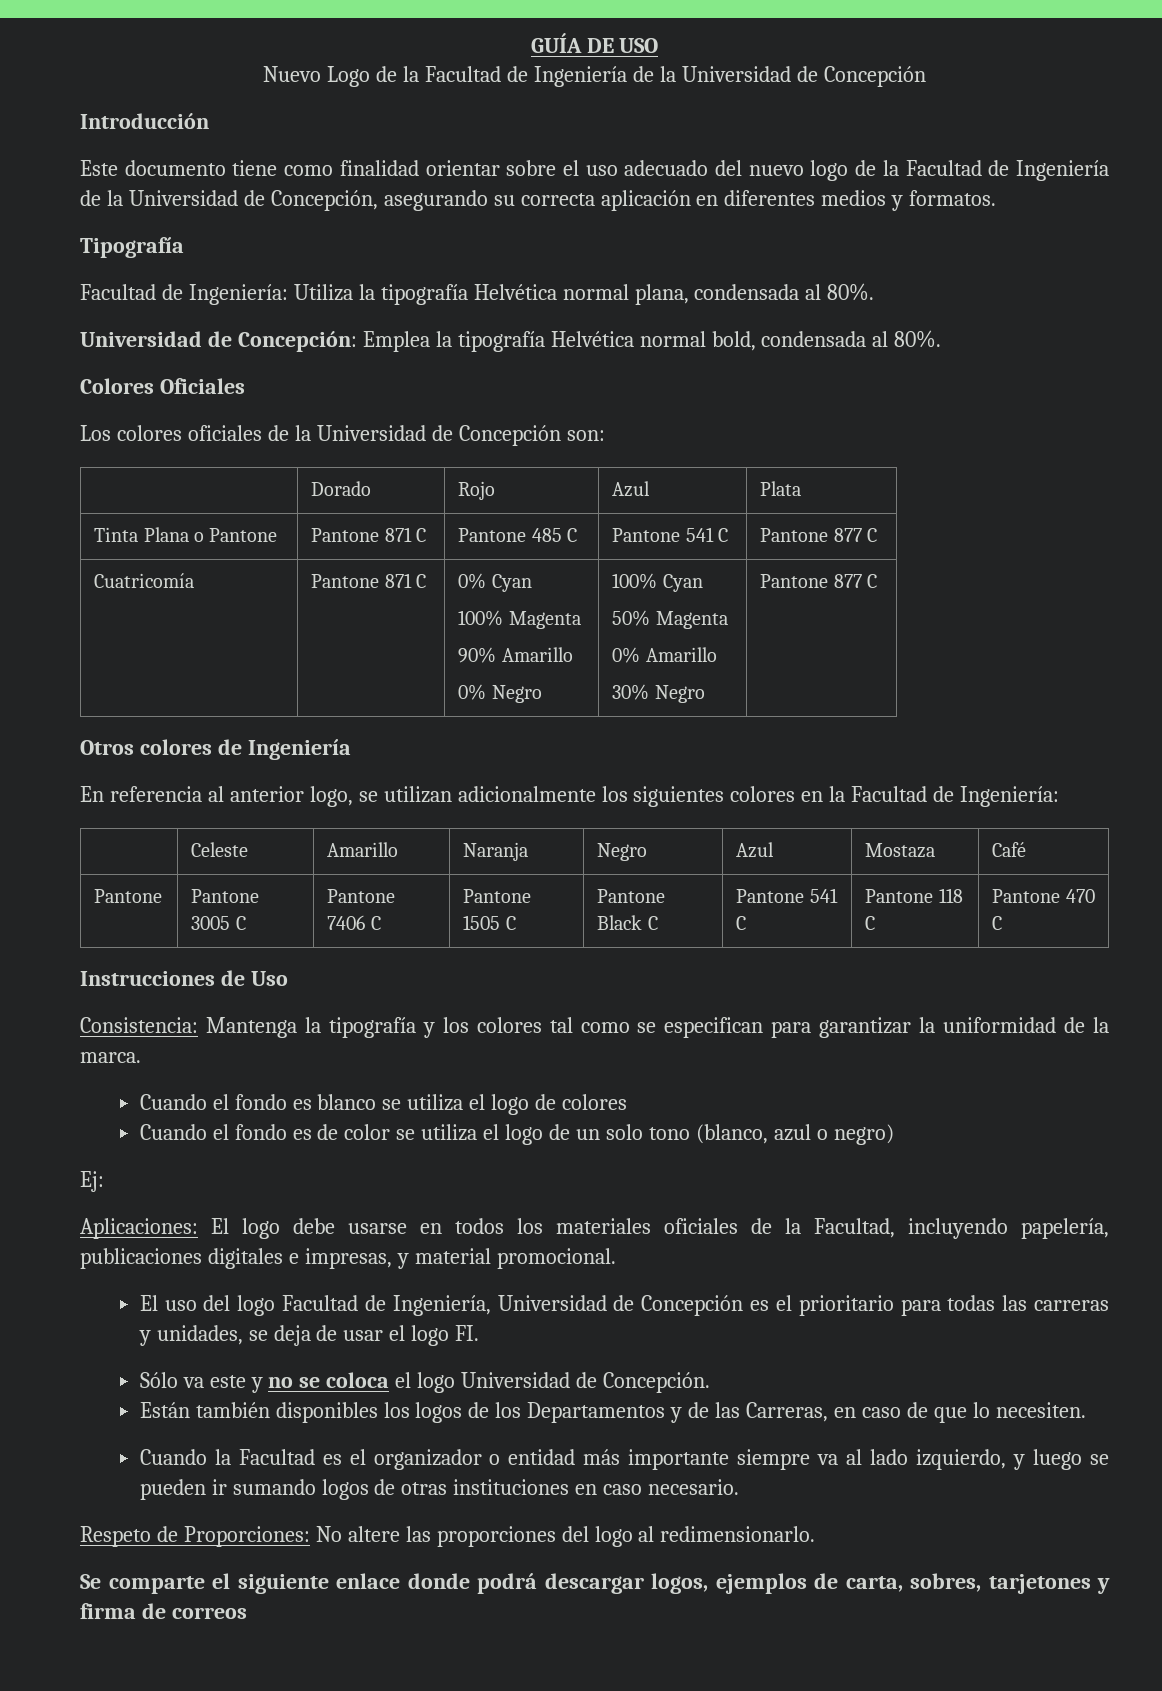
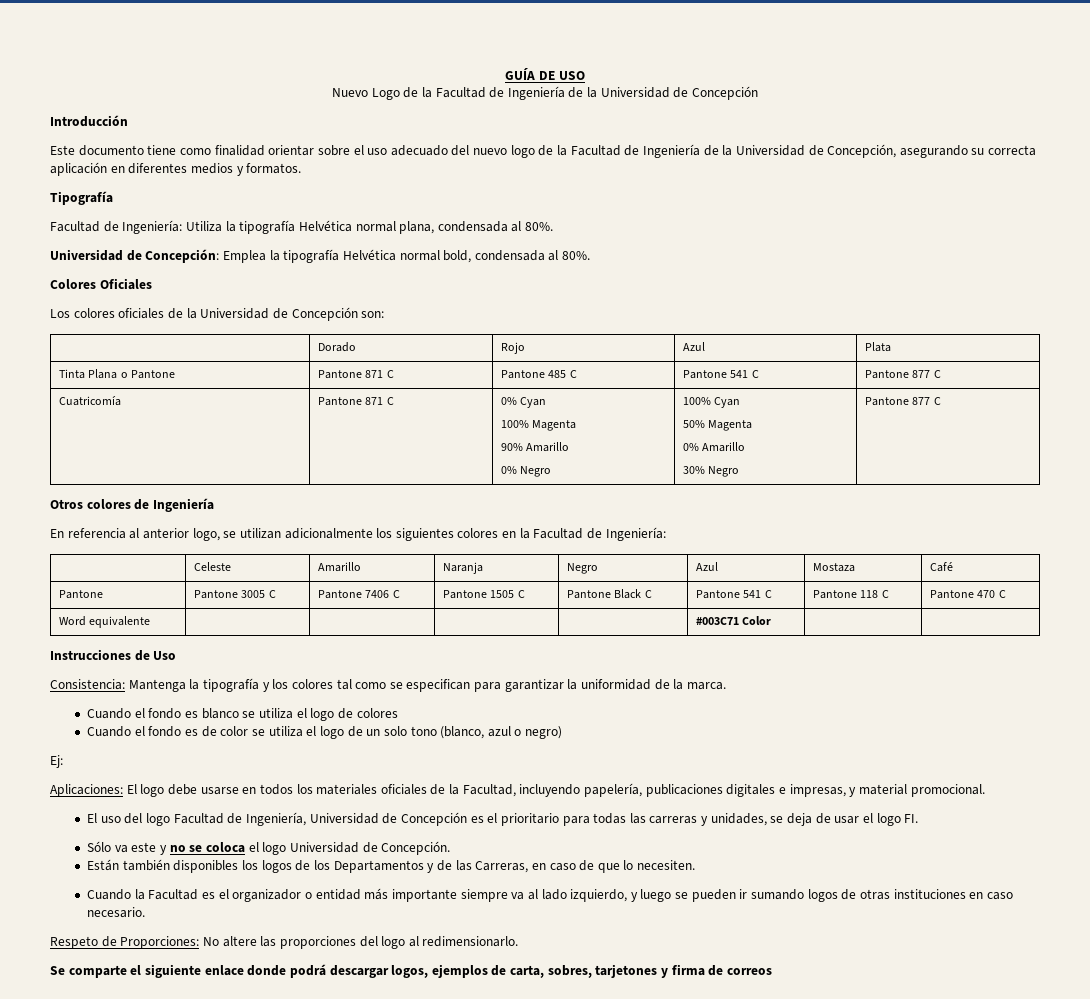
(1003, 923) none -> [59,616,151,628] [696,616,772,625] // Word equivalente | | | | | #003C71 Color | |

